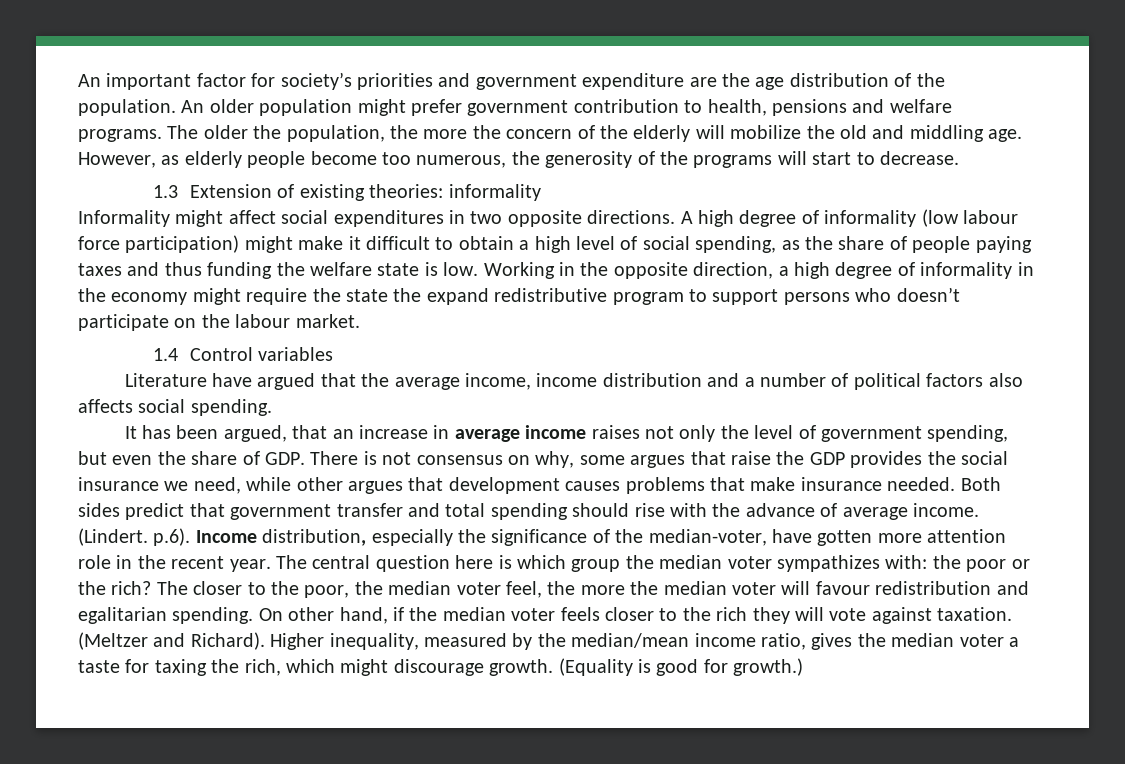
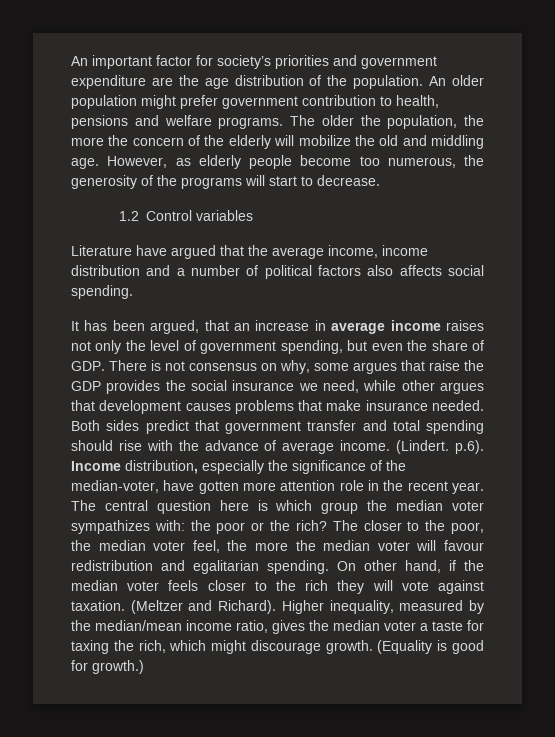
[152,184,541,201] [78,209,1018,227] [78,235,1032,253] [78,262,1034,279] [78,287,960,305] [78,314,360,331] [152,348,178,361] 1.3 Extension of existing theories: informality // Informality might affect social expenditures in two opposite directions. A high degree of informality (low labour force participation) might make it difficult to obtain a high level of social spending, as the share of people paying taxes and thus funding the welfare state is low. Working in the opposite direction, a high degree of informality in the economy might require the state the expand redistributive program to support persons who doesn’t participate on the labour market. // 1.4 -> [118,211,139,221] 1.2

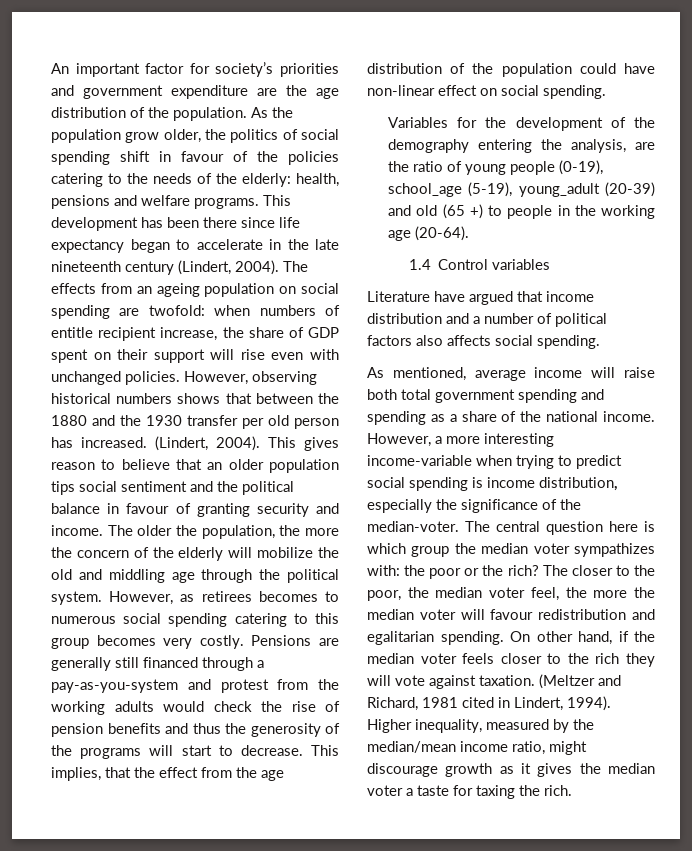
[429,75,485,86] [71,95,392,109] An older population might prefer government contribution to -> [251,107,293,118] [51,129,339,143] [51,151,339,165] [51,173,291,187] As the population grow older, the politics of social spending shift in favour of the policies catering to the needs of the elderly:
(284, 123) none -> [263,195,291,206] [51,217,300,231] [51,239,339,253] [51,260,308,275] [51,283,339,297] [51,305,340,319] [51,327,339,341] [51,349,340,363] [51,371,317,385] [51,393,339,404] [51,415,339,429] [51,436,339,451] [51,459,339,473] [51,481,294,495] [51,503,339,517] [51,525,103,536] This development has been there since life expectancy began to accelerate in the late nineteenth century (Lindert, 2004). The effects from an ageing population on social spending are twofold: when numbers of entitle recipient increase, the share of GDP spent on their support will rise even with unchanged policies. However, observing historical numbers shows that between the 1880 and the 1930 transfer per old person has increased. (Lindert, 2004). This gives reason to believe that an older population tips social sentiment and the political balance in favour of granting security and income.
[71,155,456,169] age. However, as elderly people become too numerous, -> [171,569,339,583] [51,591,339,605] [51,613,339,627] [51,635,339,649] [51,657,264,671] [51,679,339,693] [51,701,340,715] [51,723,221,737] age through the political system. However, as retirees becomes to numerous social spending catering to this group becomes very costly. Pensions are generally still financed through a pay-as-you-system and protest from the working adults would check the rise of pension benefits and thus
[118,211,139,221] // 1.2 -> [311,745,339,756] [51,767,284,781] [367,63,655,77] [367,85,606,99] [388,117,655,131] [388,139,655,153] [388,160,604,175] [388,182,655,197] [388,204,655,219] [388,226,470,241] [409,259,432,270] This implies, that the effect from the age distribution of the population could have non-linear effect on social spending. // Variables for the development of the demography entering the analysis, are the ratio of young people (0-19), school_age (5-19), young_adult (20-39) and old (65 +) to people in the working age (20-64). // 1.4
[248,245,378,259] the average income, -> (543, 296) none
[71,320,484,334] [71,340,484,354] [71,360,484,374] [71,380,484,394] [71,400,484,414] [71,420,484,434] [71,440,485,454] [71,461,121,471] It has been argued, that an increase in average income raises not only the level of government spending, but even the share of GDP. There is not consensus on why, some argues that raise the GDP provides the social insurance we need, while other argues that development causes problems that make insurance needed. Both sides predict that government transfer and total spending should rise with the advance of average income. (Lindert. p.6). Income -> [367,367,655,381] [367,389,604,403] [367,411,655,425] [367,433,554,447] [367,455,622,469] [367,477,535,491] As mentioned, average income will raise both total government spending and spending as a share of the national income. However, a more interesting income-variable when trying to predict social spending is income
[71,480,484,494] median-voter, have gotten more attention role in the recent year. -> [367,521,459,532] median-voter.
[218,600,277,614] Richard). -> [367,696,611,711] Richard, 1981 cited in Lindert, 1994).
(268, 626) none -> [549,741,587,755] [367,763,531,777] might discourage growth as it
[138,640,484,654] [71,660,144,674] rich, which might discourage growth. (Equality is good for growth.) -> [544,785,572,796] rich.

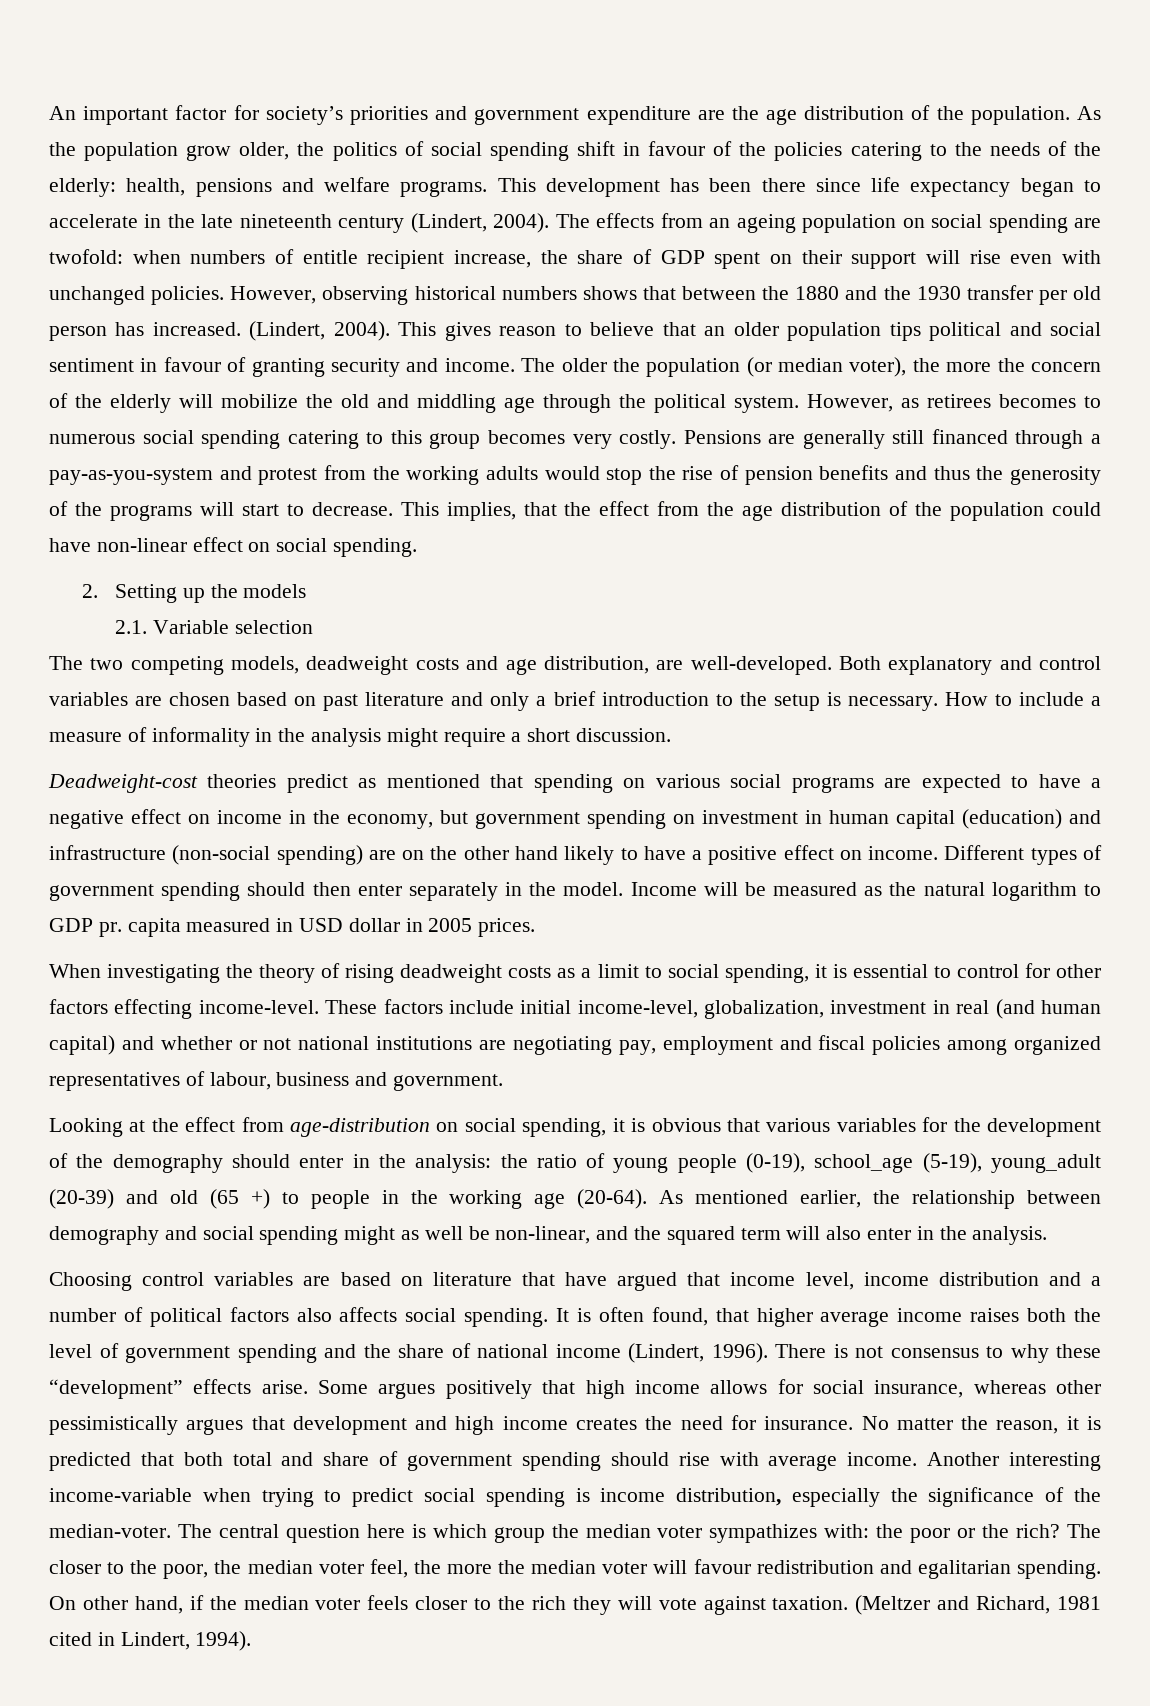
[79,481,294,495] [51,503,100,514] social sentiment and the political balance -> [929,322,1101,341] [49,358,134,372] political and social sentiment
[201,525,275,539] population, -> [646,357,907,377] population (or median voter),
[213,701,252,712] check -> [606,468,643,485] stop
[388,117,449,128] Variables -> [81,584,307,603] [114,620,313,634] [49,656,1101,675] [49,691,1101,711] [49,727,672,747] [48,774,1102,793] [49,809,1101,829] [49,845,1103,865] [49,882,1101,901] [49,918,536,937] [49,963,1101,983] [49,999,1101,1019] [49,1035,1101,1055] [49,1071,504,1091] [49,1117,916,1137] 2. Setting up the models // 2.1. Variable selection // The two competing models, deadweight costs and age distribution, are well-developed. Both explanatory and control variables are chosen based on past literature and only a brief introduction to the setup is necessary. How to include a measure of informality in the analysis might require a short discussion. // Deadweight-cost theories predict as mentioned that spending on various social programs are expected to have a negative effect on income in the economy, but government spending on investment in human capital (education) and infrastructure (non-social spending) are on the other hand likely to have a positive effect on income. Different types of government spending should then enter separately in the model. Income will be measured as the natural logarithm to GDP pr. capita measured in USD dollar in 2005 prices. // When investigating the theory of rising deadweight costs as a limit to social spending, it is essential to control for other factors effecting income-level. These factors include initial income-level, globalization, investment in real (and human capital) and whether or not national institutions are negotiating pay, employment and fiscal policies among organized representatives of labour, business and government. // Looking at the effect from age-distribution on social spending, it is obvious that various variables
[478,139,655,153] entering the analysis, are -> [231,1154,492,1173] should enter in the analysis:
[409,259,551,270] [367,291,430,302] // 1.4 Control variables // Literature -> [659,1190,1102,1209] [49,1226,1048,1245] [49,1272,555,1291] As mentioned earlier, the relationship between demography and social spending might as well be non-linear, and the squared term will also enter in the analysis. // Choosing control variables are based on literature that
(594, 296) none -> [805,1272,929,1290] level, income
[367,367,655,381] [367,389,604,403] [367,411,655,425] [367,433,480,447] // As mentioned, average income will raise both total government spending and spending as a share of the national income. However, a more -> [556,1307,1102,1327] [49,1343,1101,1363] [49,1379,1102,1399] [49,1415,1101,1435] [49,1451,1000,1471] It is often found, that higher average income raises both the level of government spending and the share of national income (Lindert, 1996). There is not consensus to why these “development” effects arise. Some argues positively that high income allows for social insurance, whereas other pessimistically argues that development and high income creates the need for insurance. No matter the reason, it is predicted that both total and share of government spending should rise with average income. Another
[367,719,594,733] [367,741,587,755] [367,763,655,777] [367,785,572,799] Higher inequality, measured by the median/mean income ratio, might discourage growth as it gives the median voter a taste for taxing the rich. -> (252, 1641) none

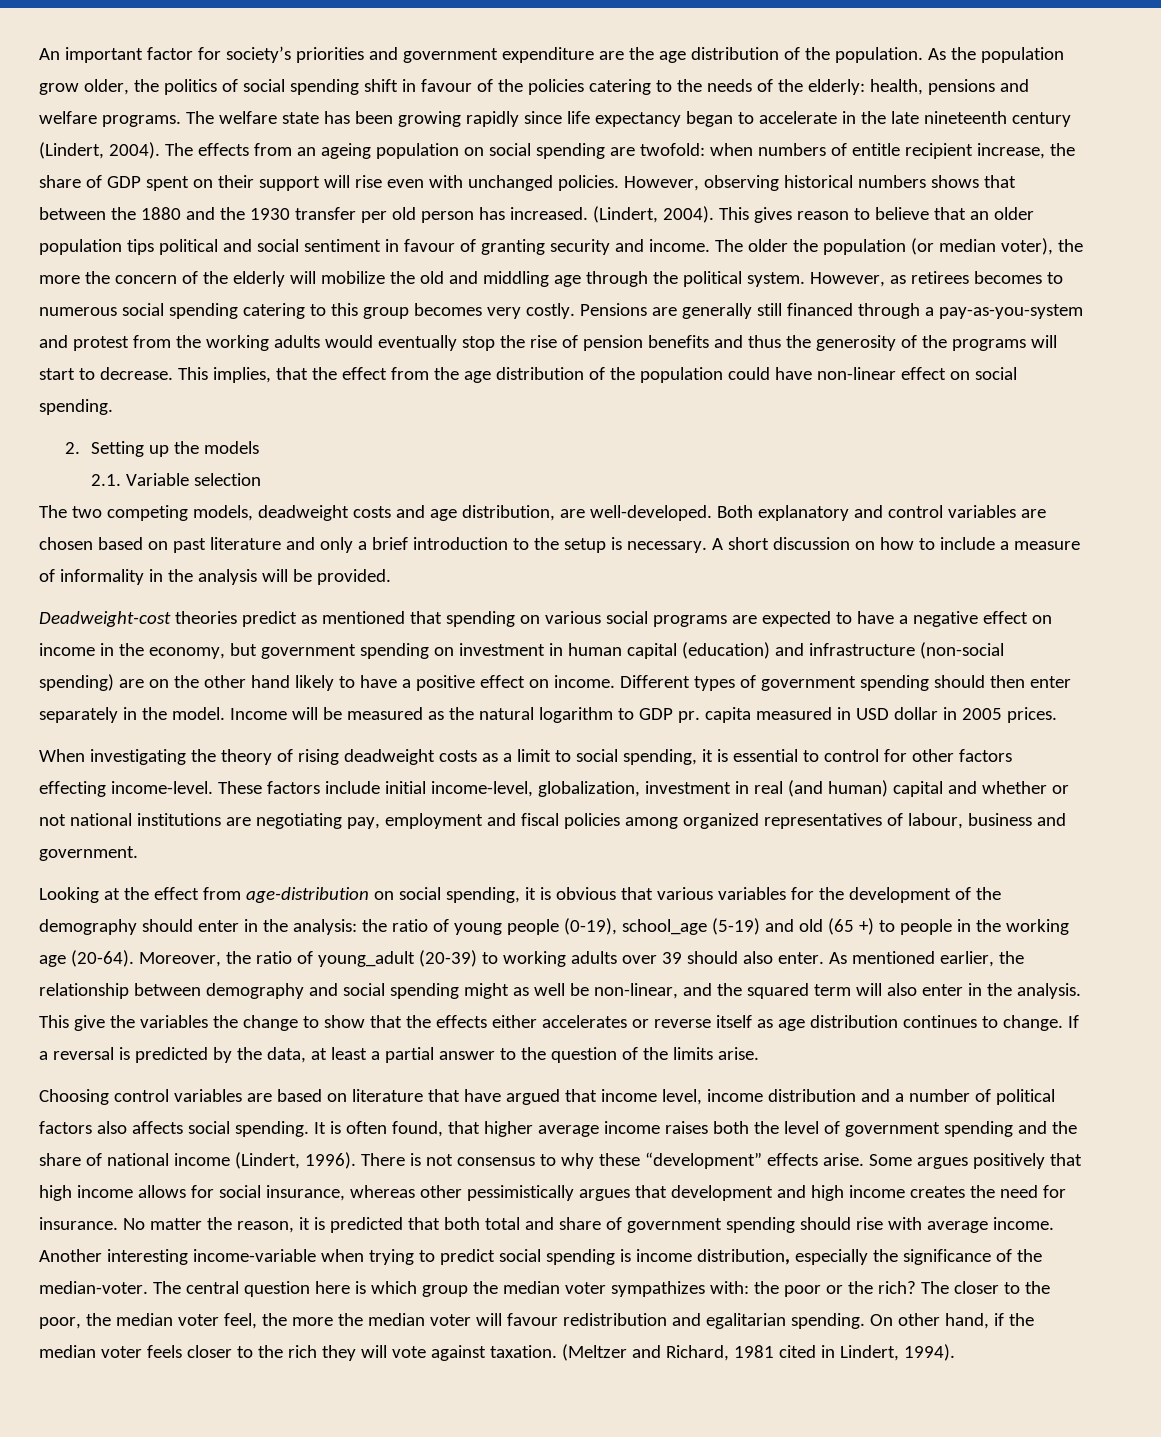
[497,178,806,197] This development has been there -> [185,111,519,127] The welfare state has been growing rapidly
(600, 473) none -> [377,335,457,351] eventually
[944,692,988,706] How -> [711,537,914,550] A short discussion on how
[386,728,672,747] might require a short discussion. -> [261,569,391,585] will be provided.
[1040,1000,1101,1014] [49,1035,115,1055] human capital) -> [827,780,943,797] human) capital
[922,1153,1101,1173] [49,1189,114,1209] (5-19), young_adult (20-39) -> [711,918,760,935] (5-19)
(648, 1199) none -> [138,950,824,967] Moreover, the ratio of young_adult (20-39) to working adults over 39 should also enter.
(1048, 1235) none -> [39,1015,1079,1031] [39,1047,759,1063] This give the variables the change to show that the effects either accelerates or reverse itself as age distribution continues to change. If a reversal is predicted by the data, at least a partial answer to the question of the limits arise.

